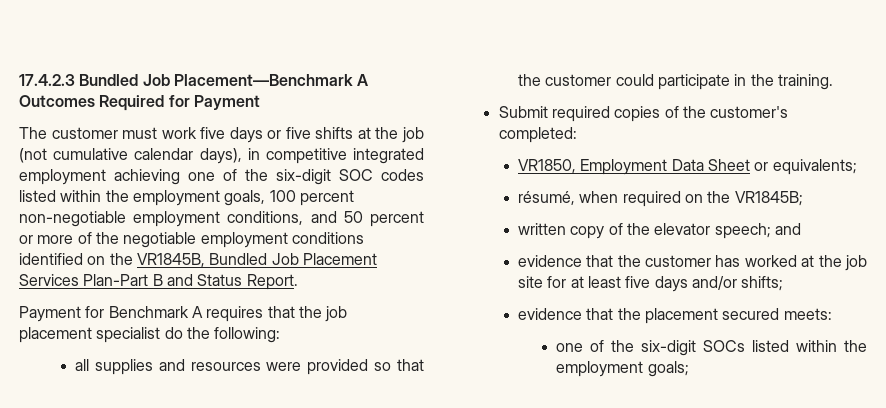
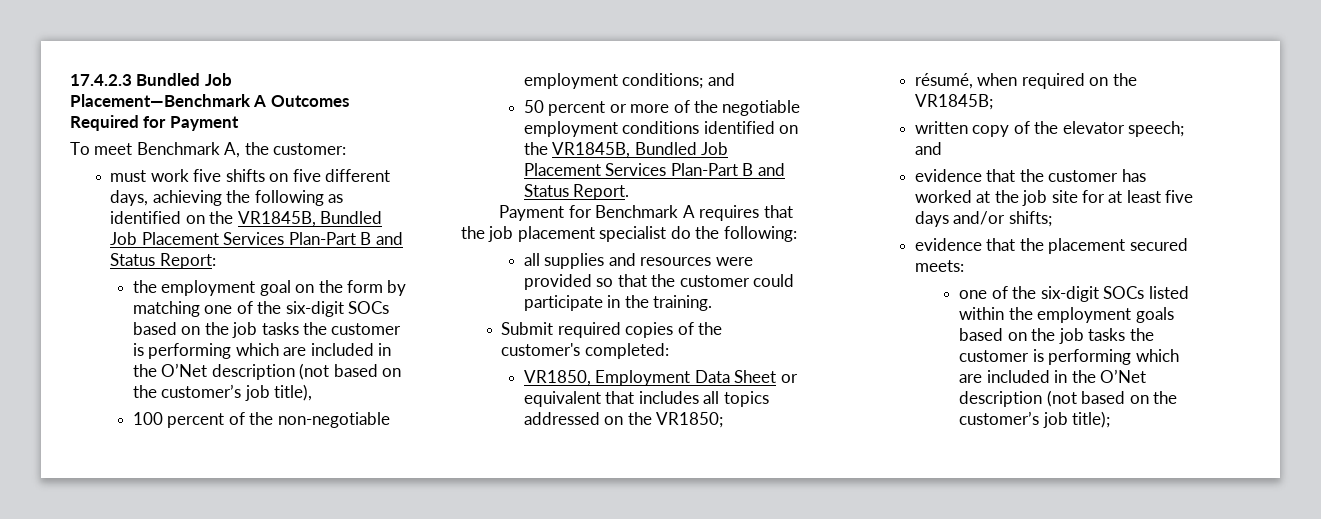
[19,127,425,143] [19,148,425,164] [19,169,424,185] [19,190,354,206] The customer must work five days or five shifts at the job (not cumulative calendar days), in competitive integrated employment achieving one of the six-digit SOC codes listed within the employment goals, 100 percent -> [70,142,347,158] [110,169,391,182] [110,190,344,206] [110,211,383,227] [110,232,403,245] [110,253,216,269] [132,280,407,296] [132,301,390,317] [132,322,402,338] [132,343,392,359] [132,363,402,380] [132,384,313,401] [132,412,274,428] To meet Benchmark A, the customer: // must work five shifts on five different days, achieving the following as identified on the VR1845B, Bundled Job Placement Services Plan-Part B and Status Report: // the employment goal on the form by matching one of the six-digit SOCs based on the job tasks the customer is performing which are included in the O’Net description (not based on the customer’s job title), // 100 percent of the
[227,211,337,225] conditions, and -> [622,73,735,89] conditions; and //
[772,159,857,175] equivalents; -> [523,391,769,407] [523,412,724,428] equivalent that includes all topics addressed on the VR1850;
[647,361,689,377] goals; -> [1135,307,1174,323] [959,328,1154,344] [959,349,1179,365] [959,369,1147,383] [959,390,1178,407] [959,411,1111,428] goals based on the job tasks the customer is performing which are included in the O’Net description (not based on the customer’s job title);

